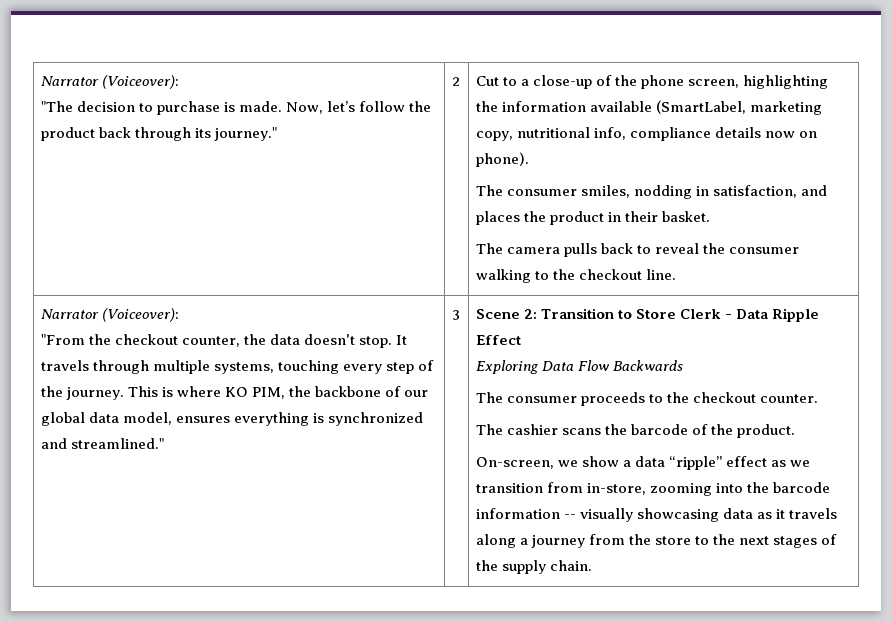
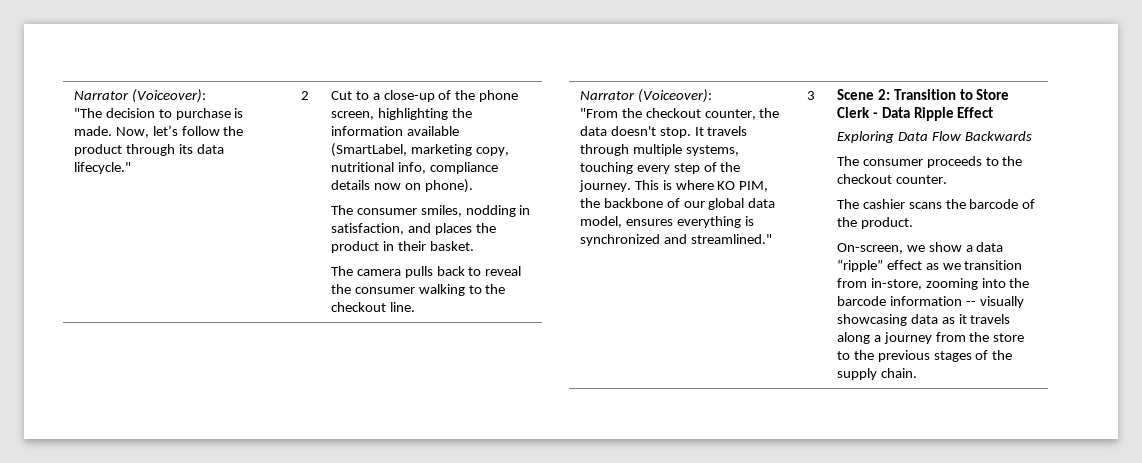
[98,127,131,138] back -> (122, 150) none
[213,127,277,141] journey." -> [196,144,224,154] [73,162,131,174] data lifecycle."
[739,536,770,545] next -> [877,350,930,362] previous

